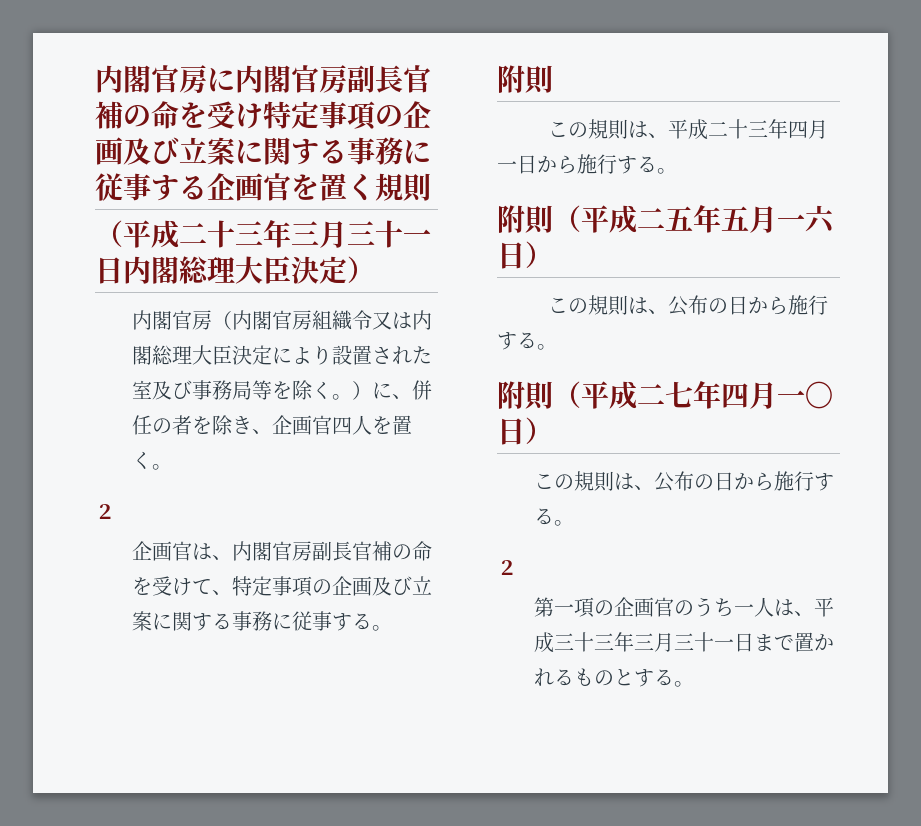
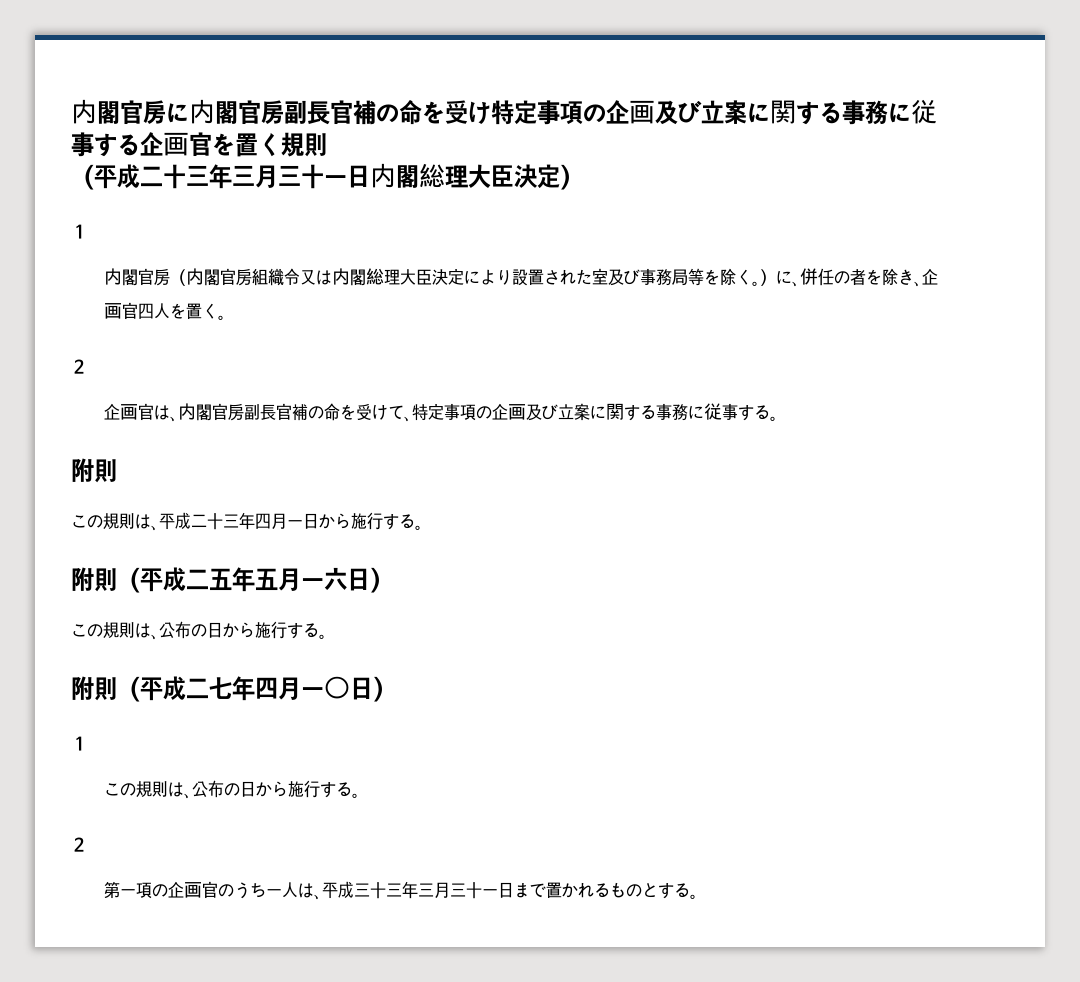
(375, 269) none -> [71,224,87,239] // １
(553, 430) none -> [71,736,87,751] // １

